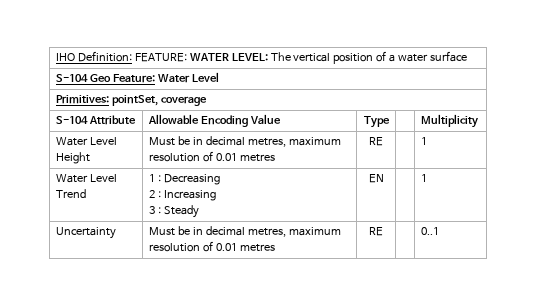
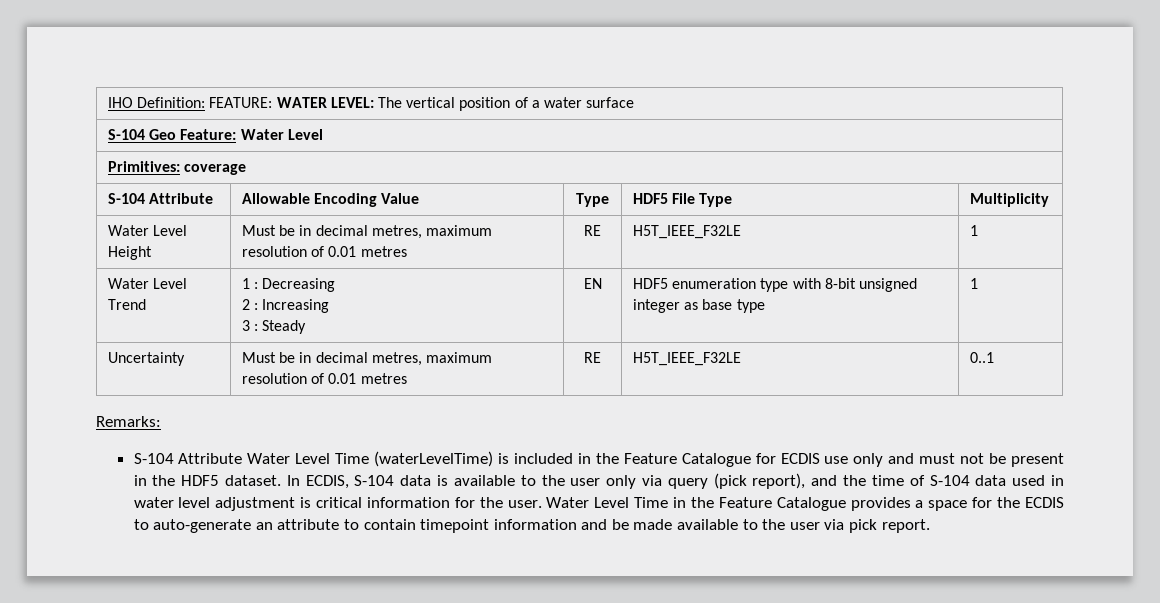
[111,95,158,106] pointSet, -> (181, 166) none
(390, 122) none -> [633,193,733,207] HDF5 File Type
(383, 141) none -> [633,225,742,239] H5T_IEEE_F32LE
(384, 178) none -> [633,278,917,292] [633,299,765,313] HDF5 enumeration type with 8-bit unsigned integer as base type
(383, 231) none -> [633,352,742,366] H5T_IEEE_F32LE
(439, 231) none -> [96,416,161,427] [133,451,1064,467] [133,473,1064,489] [133,497,1065,511] [133,519,930,533] // Remarks: // S-104 Attribute Water Level Time (waterLevelTime) is included in the Feature Catalogue for ECDIS use only and must not be present in the HDF5 dataset. In ECDIS, S-104 data is available to the user only via query (pick report), and the time of S-104 data used in water level adjustment is critical information for the user. Water Level Time in the Feature Catalogue provides a space for the ECDIS to auto-generate an attribute to contain timepoint information and be made available to the user via pick report.

